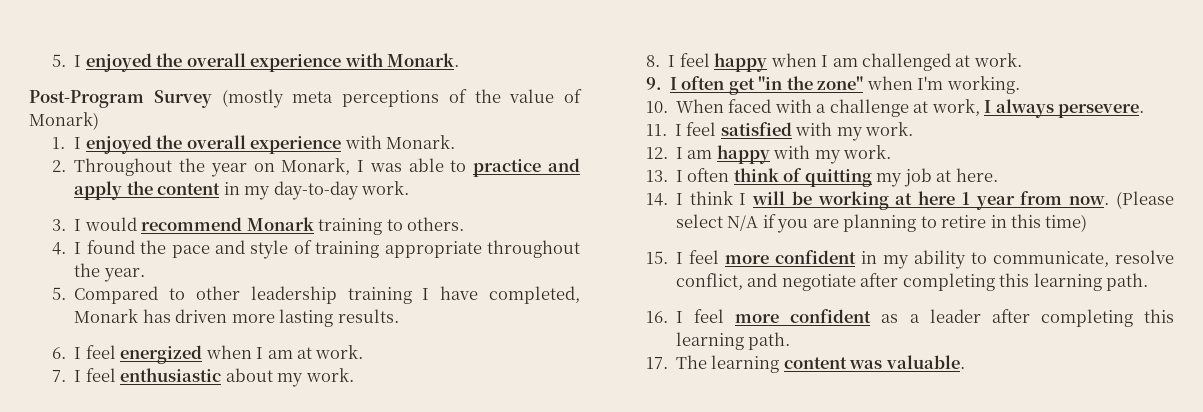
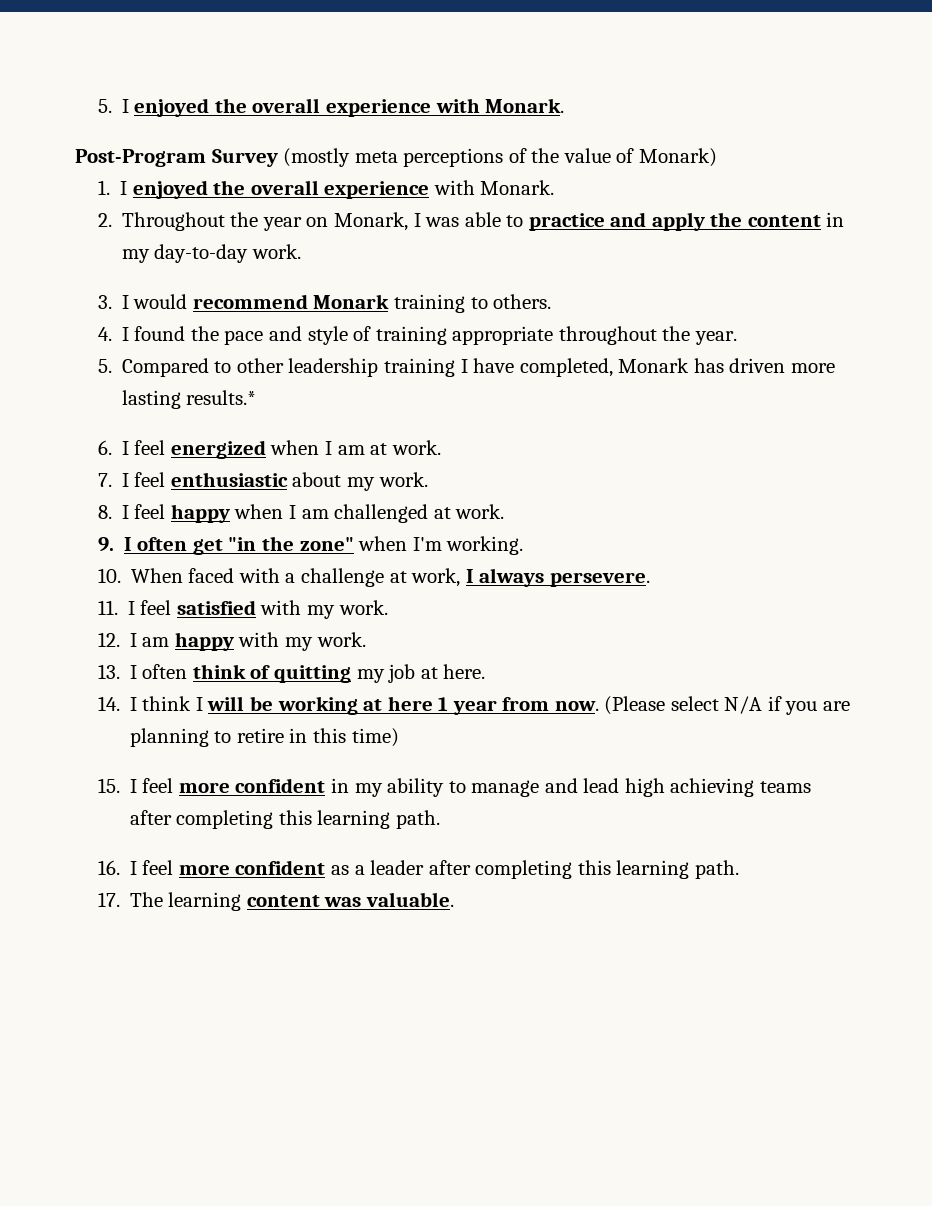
[337,309,399,323] results. -> [186,390,257,405] results.*
[992,250,1174,267] [675,273,856,291] communicate, resolve conflict, and negotiate -> [471,778,811,797] manage and lead high achieving teams

